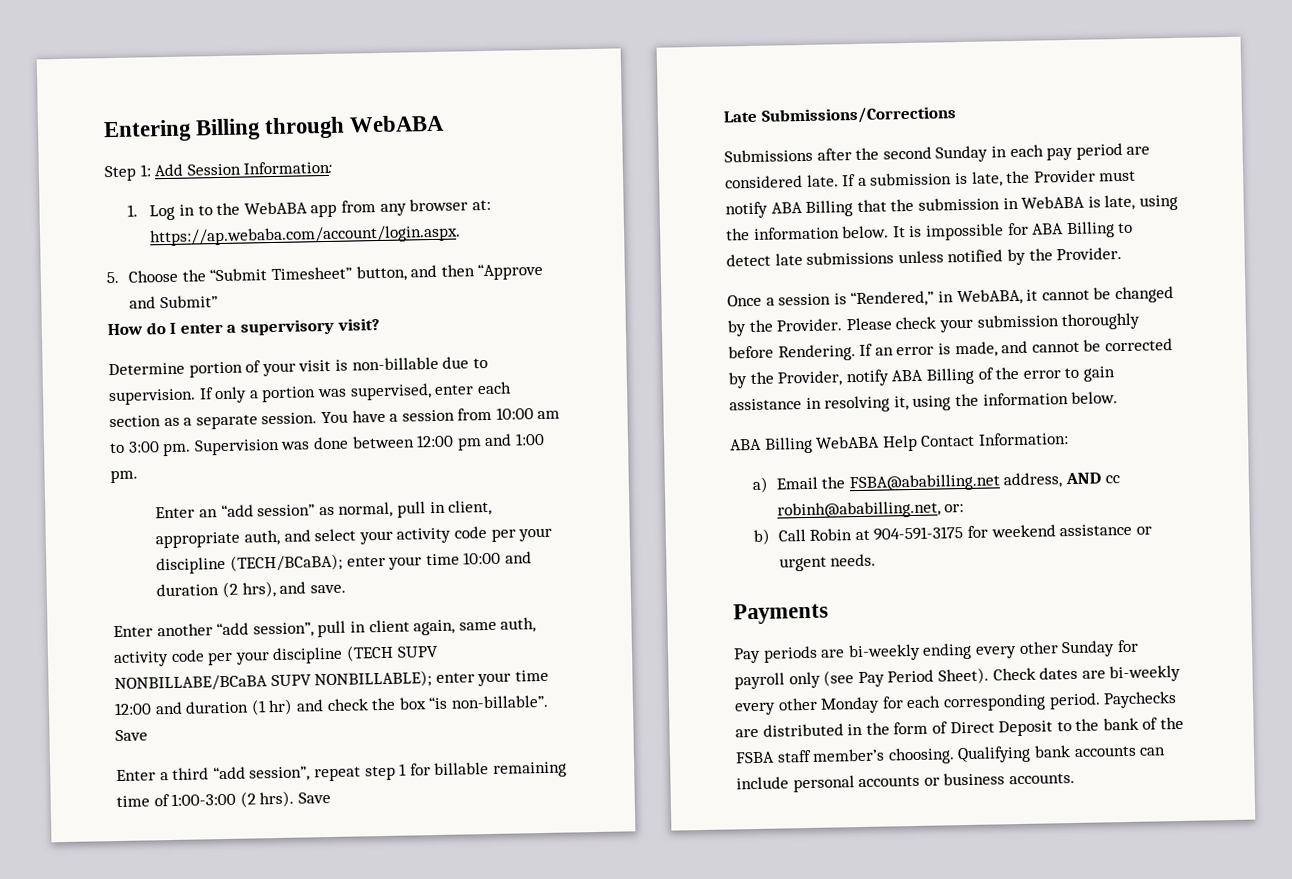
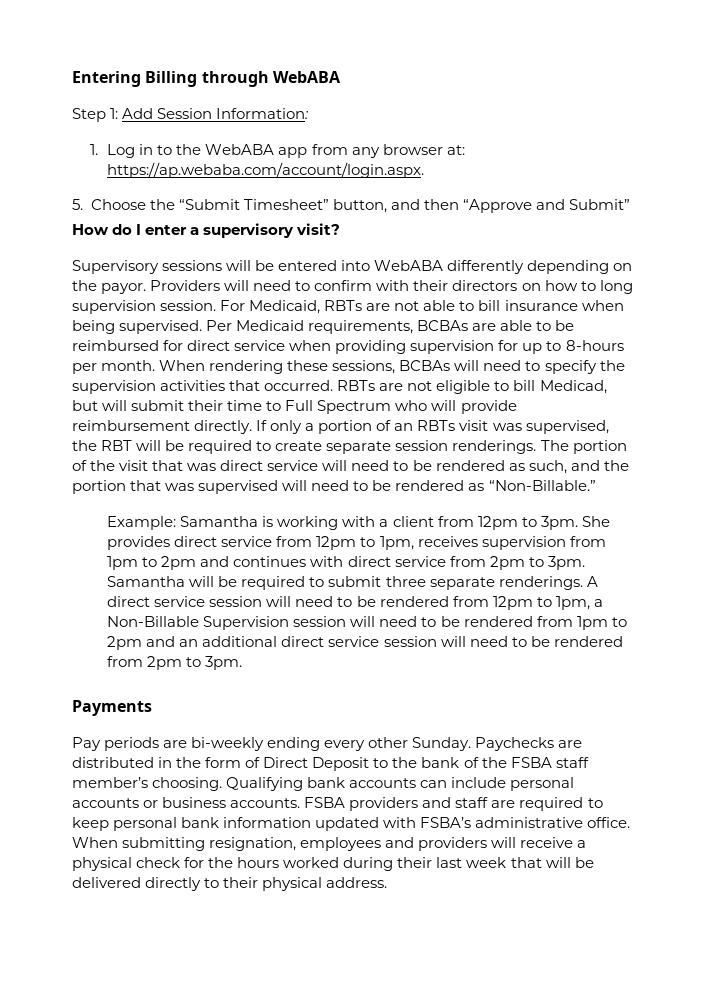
[108,356,488,378] [108,381,512,406] [109,407,561,430] [109,432,545,457] [110,469,138,484] [155,499,493,519] [155,526,553,549] [156,551,532,575] [156,581,346,599] [113,617,537,638] [113,644,439,668] [114,669,549,693] [114,694,549,716] [115,729,148,742] [116,761,567,782] [116,790,331,808] [723,106,957,125] [724,142,1151,163] [725,169,1137,189] [725,194,1178,219] [726,221,1134,241] [726,246,1123,267] [727,286,1174,308] [727,312,1141,337] [728,338,1173,362] [728,366,1115,389] [729,391,1119,413] [730,432,1069,454] [752,472,1120,493] [776,500,965,520] [753,523,1152,545] [778,553,877,572] Determine portion of your visit is non-billable due to supervision. If only a portion was supervised, enter each section as a separate session. You have a session from 10:00 am to 3:00 pm. Supervision was done between 12:00 pm and 1:00 pm. // Enter an “add session” as normal, pull in client, appropriate auth, and select your activity code per your discipline (TECH/BCaBA); enter your time 10:00 and duration (2 hrs), and save. // Enter another “add session”, pull in client again, same auth, activity code per your discipline (TECH SUPV NONBILLABE/BCaBA SUPV NONBILLABLE); enter your time 12:00 and duration (1 hr) and check the box “is non-billable”. Save // Enter a third “add session”, repeat step 1 for billable remaining time of 1:00-3:00 (2 hrs). Save // Late Submissions/Corrections // Submissions after the second Sunday in each pay period are considered late. If a submission is late, the Provider must notify ABA Billing that the submission in WebABA is late, using the information below. It is impossible for ABA Billing to detect late submissions unless notified by the Provider. // Once a session is “Rendered,” in WebABA, it cannot be changed by the Provider. Please check your submission thoroughly before Rendering. If an error is made, and cannot be corrected by the Provider, notify ABA Billing of the error to gain assistance in resolving it, using the information below. // ABA Billing WebABA Help Contact Information: // a) Email the FSBA@ababilling.net address, AND cc robinh@ababilling.net, or: // b) Call Robin at 904-591-3175 for weekend assistance or urgent needs. -> [72,260,633,274] [72,280,633,294] [72,300,624,314] [72,320,575,334] [72,340,624,354] [72,360,625,374] [72,380,607,394] [72,400,517,414] [72,420,609,434] [72,440,627,454] [72,460,629,474] [72,480,596,494] [107,516,610,530] [107,536,606,550] [107,556,585,570] [107,576,598,590] [107,596,603,610] [107,616,627,630] [107,636,623,650] [107,656,243,670] Supervisory sessions will be entered into WebABA differently depending on the payor. Providers will need to confirm with their directors on how to long supervision session. For Medicaid, RBTs are not able to bill insurance when being supervised. Per Medicaid requirements, BCBAs are able to be reimbursed for direct service when providing supervision for up to 8-hours per month. When rendering these sessions, BCBAs will need to specify the supervision activities that occurred. RBTs are not eligible to bill Medicad, but will submit their time to Full Spectrum who will provide reimbursement directly. If only a portion of an RBTs visit was supervised, the RBT will be required to create separate session renderings. The portion of the visit that was direct service will need to be rendered as such, and the portion that was supervised will need to be rendered as “Non-Billable.” // Example: Samantha is working with a client from 12pm to 3pm. She provides direct service from 12pm to 1pm, receives supervision from 1pm to 2pm and continues with direct service from 2pm to 3pm. Samantha will be required to submit three separate renderings. A direct service session will need to be rendered from 12pm to 1pm, a Non-Billable Supervision session will need to be rendered from 1pm to 2pm and an additional direct service session will need to be rendered from 2pm to 3pm.
[1061,639,1139,658] [734,664,1182,690] [734,692,1101,716] Sunday for payroll only (see Pay Period Sheet). Check dates are bi-weekly every other Monday for each corresponding period. -> [412,737,472,751] Sunday.
(1075, 778) none -> [304,797,603,811] [72,817,631,831] [72,837,587,851] [72,857,594,871] [72,877,388,891] FSBA providers and staff are required to keep personal bank information updated with FSBA’s administrative office. When submitting resignation, employees and providers will receive a physical check for the hours worked during their last week that will be delivered directly to their physical address.

